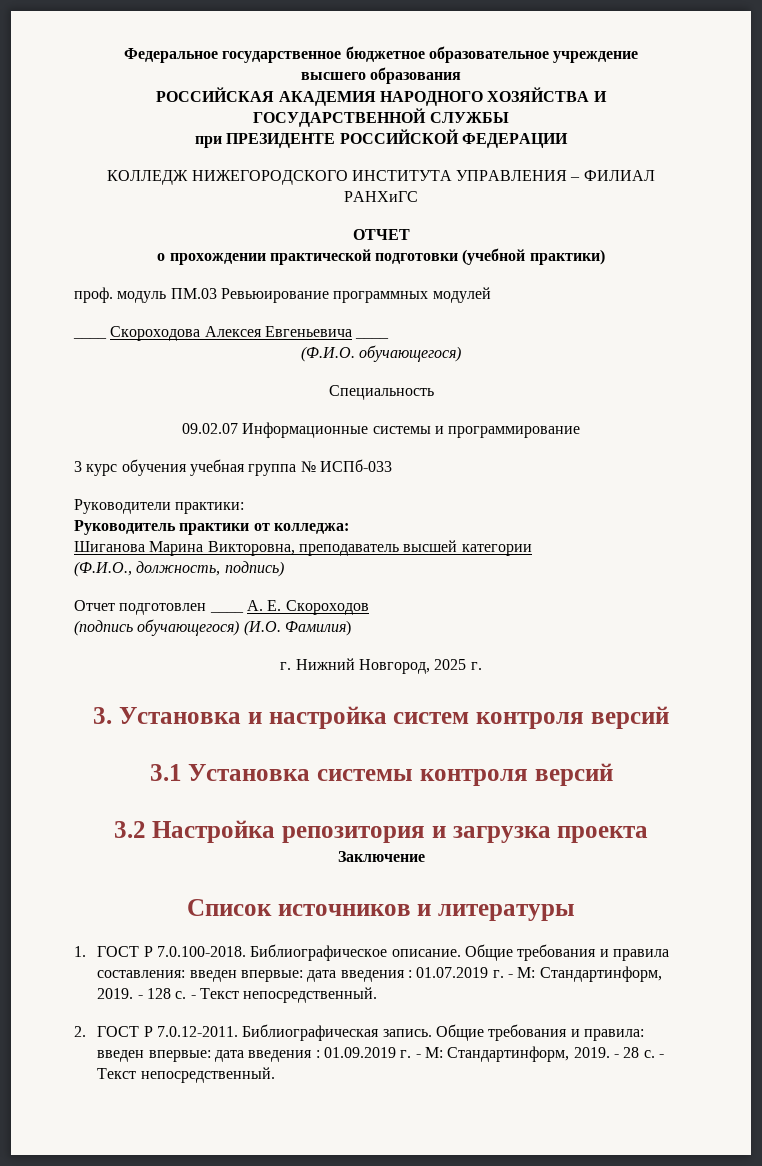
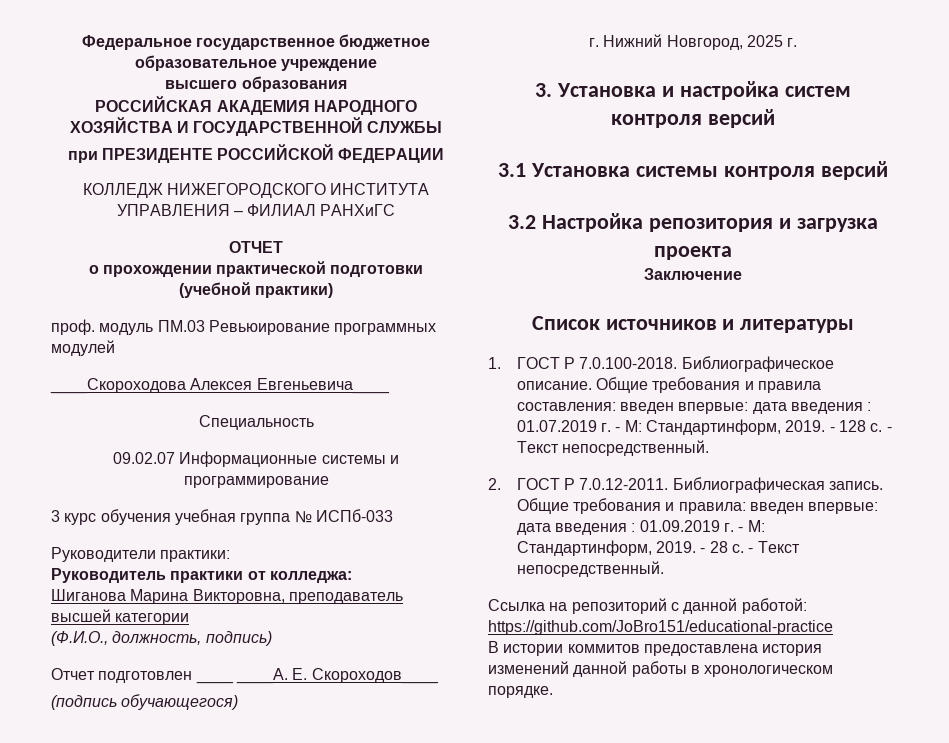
[73,326,352,341] [355,337,390,339] [300,345,462,362] ____ Скороходова Алексея Евгеньевича ____ // (Ф.И.О. обучающегося) -> [50,378,390,394] ____Скороходова Алексея Евгеньевича____
[246,600,369,615] А. Е. Скороходов -> [235,668,439,684] ____А. Е. Скороходов____
[243,620,351,636] (И.О. Фамилия) -> (239, 702) none
(275, 1075) none -> [488,598,807,614] [488,620,833,635] [488,641,823,656] [488,661,834,677] [488,686,553,698] // Ссылка на репозиторий с данной работой: https://github.com/JoBro151/educational-practice // В истории коммитов предоставлена история изменений данной работы в хронологическом порядке.

